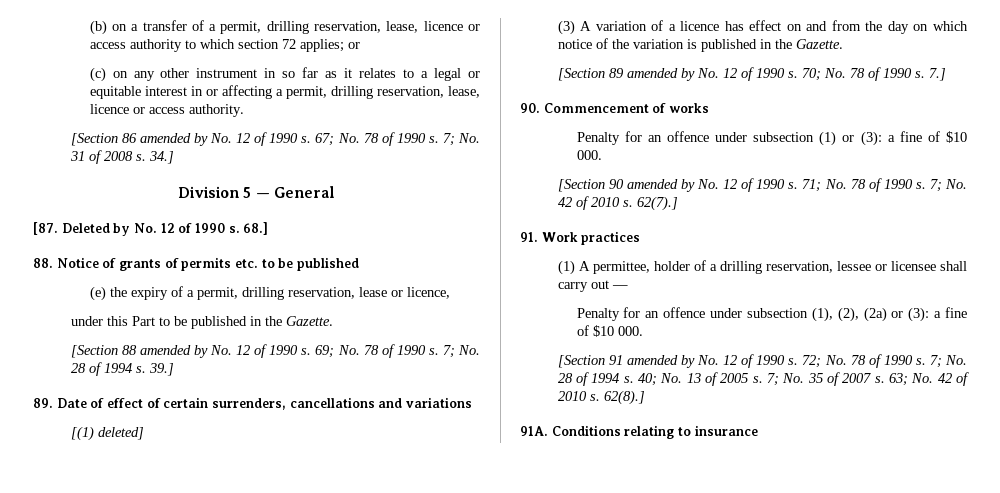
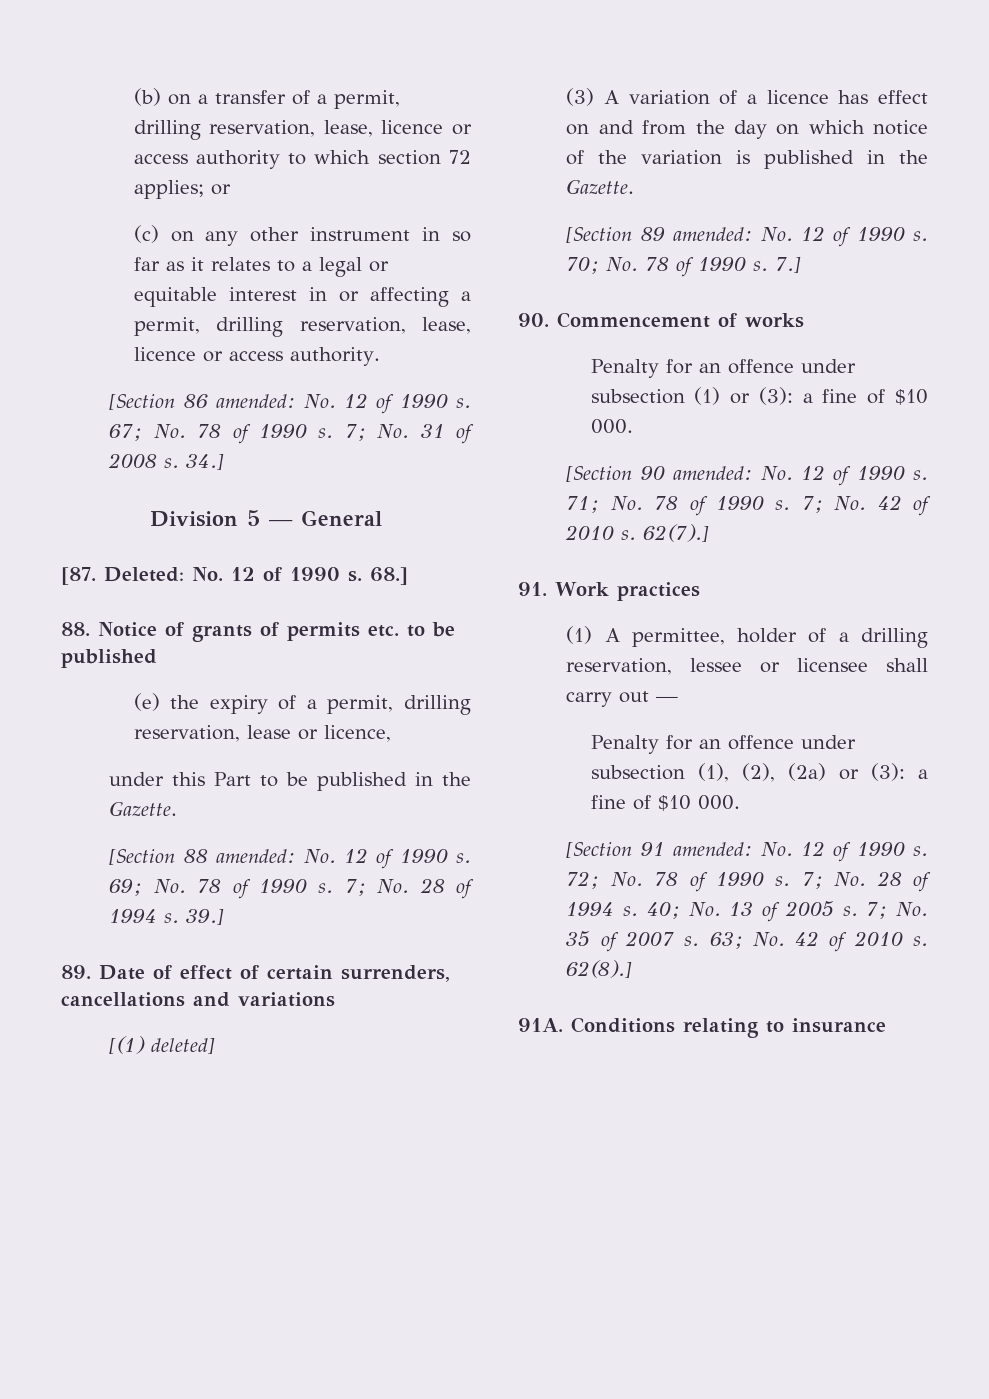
[139,133,208,146] amended by -> [216,394,296,408] amended:
[61,223,131,236] Deleted by -> [104,567,184,582] Deleted:
[139,345,208,358] amended by -> [216,849,296,863] amended:
[626,68,695,81] amended by -> [673,227,753,241] amended:
[626,179,695,192] amended by -> [673,466,753,480] amended:
[626,355,695,368] amended by -> [673,842,753,856] amended:

